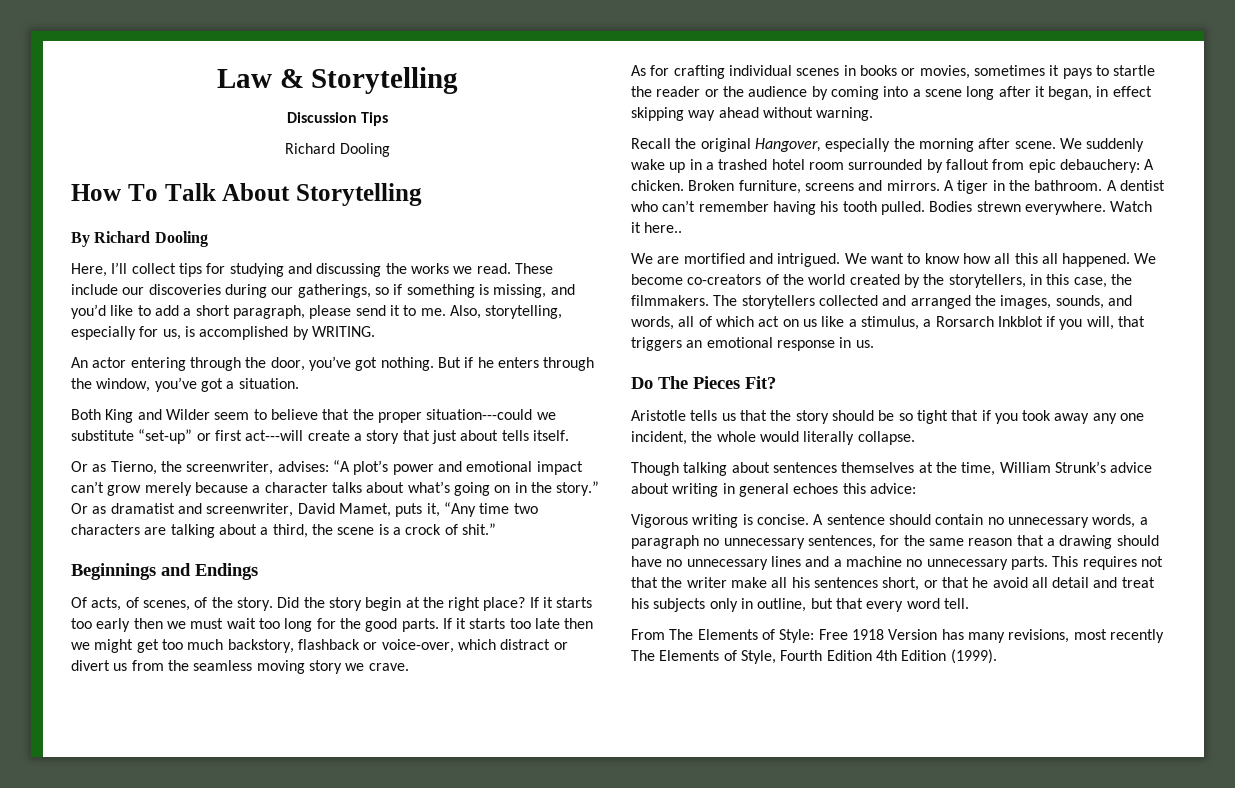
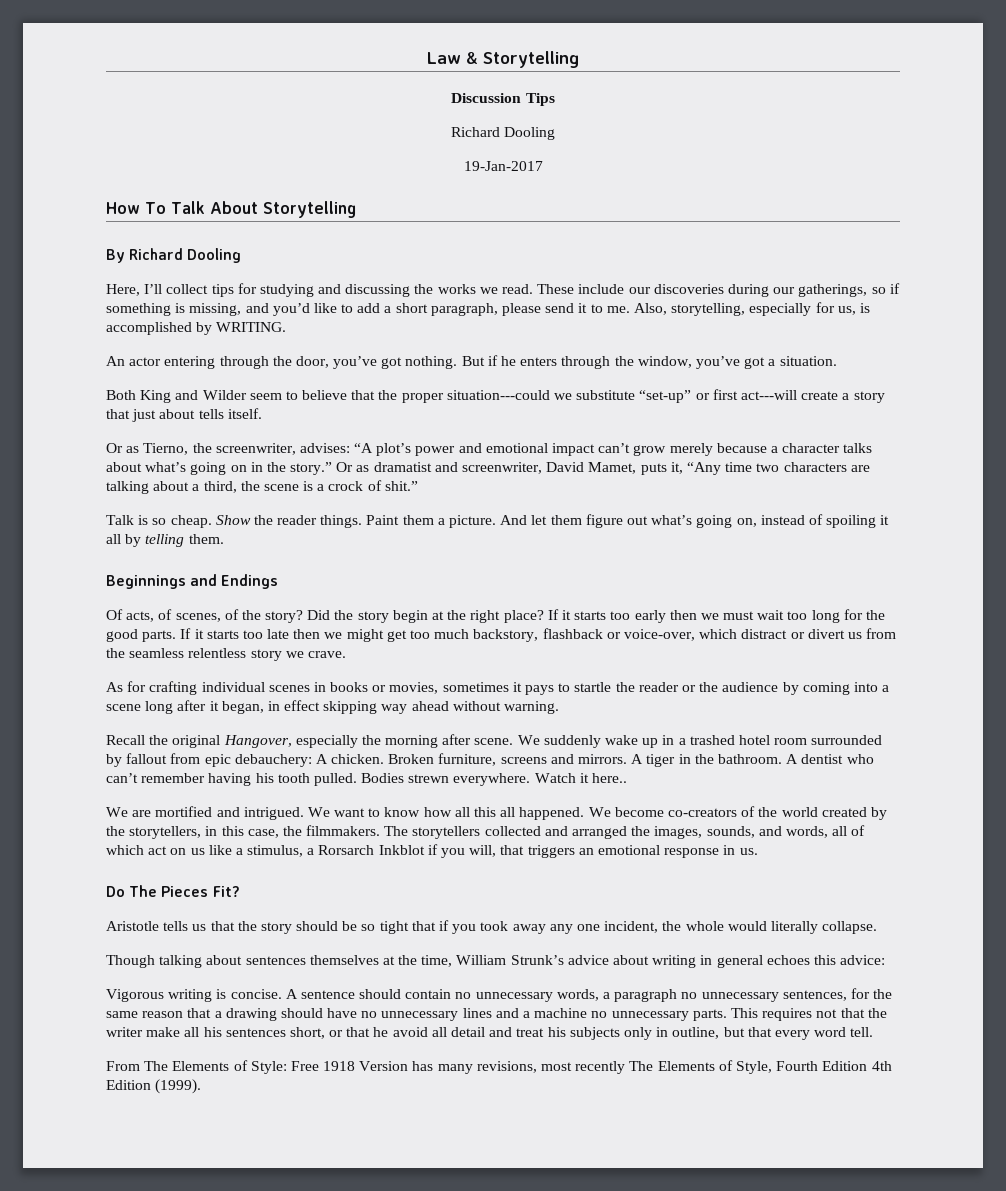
(390, 150) none -> [463,161,543,171] // 19-Jan-2017
(496, 529) none -> [106,514,890,528] [106,534,224,547] // Talk is so cheap. Show the reader things. Paint them a picture. And let them figure out what’s going on, instead of spoiling it all by telling them.
[236,597,273,611] story. -> [265,610,304,623] story?
[256,660,305,674] moving -> [188,648,247,658] relentless

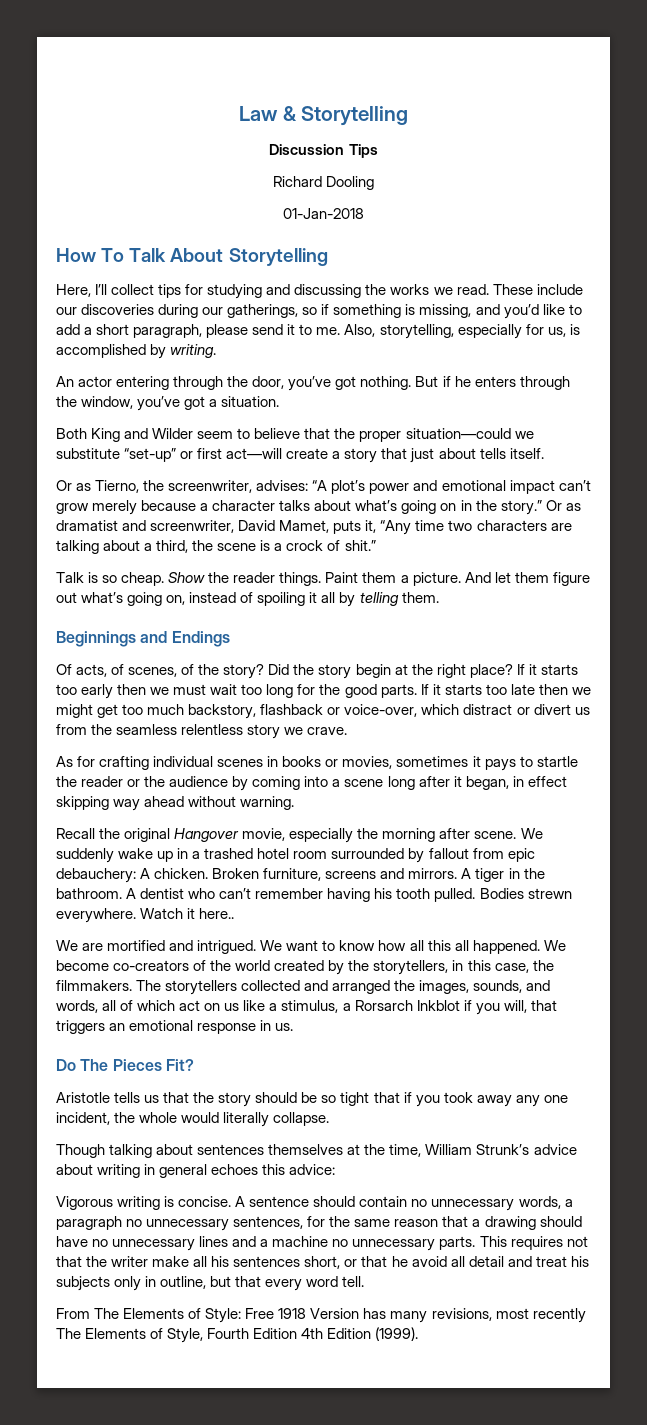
[463,161,543,171] 19-Jan-2017 -> [283,208,364,219] 01-Jan-2018
[106,248,242,263] // By Richard Dooling -> (328, 257) none
[216,322,287,332] WRITING. -> [170,344,217,358] writing.
[446,390,550,400] situation---could -> [405,428,511,439] situation—could
[740,390,797,400] act---will -> [226,448,283,459] act—will
[223,735,292,748] Hangover, -> [174,828,286,842] Hangover movie,

